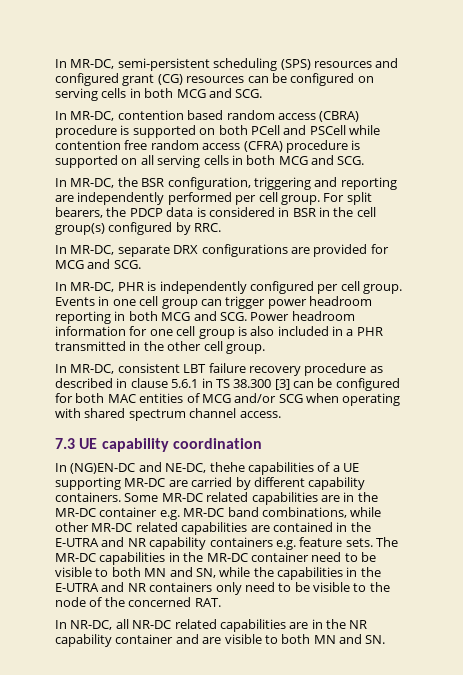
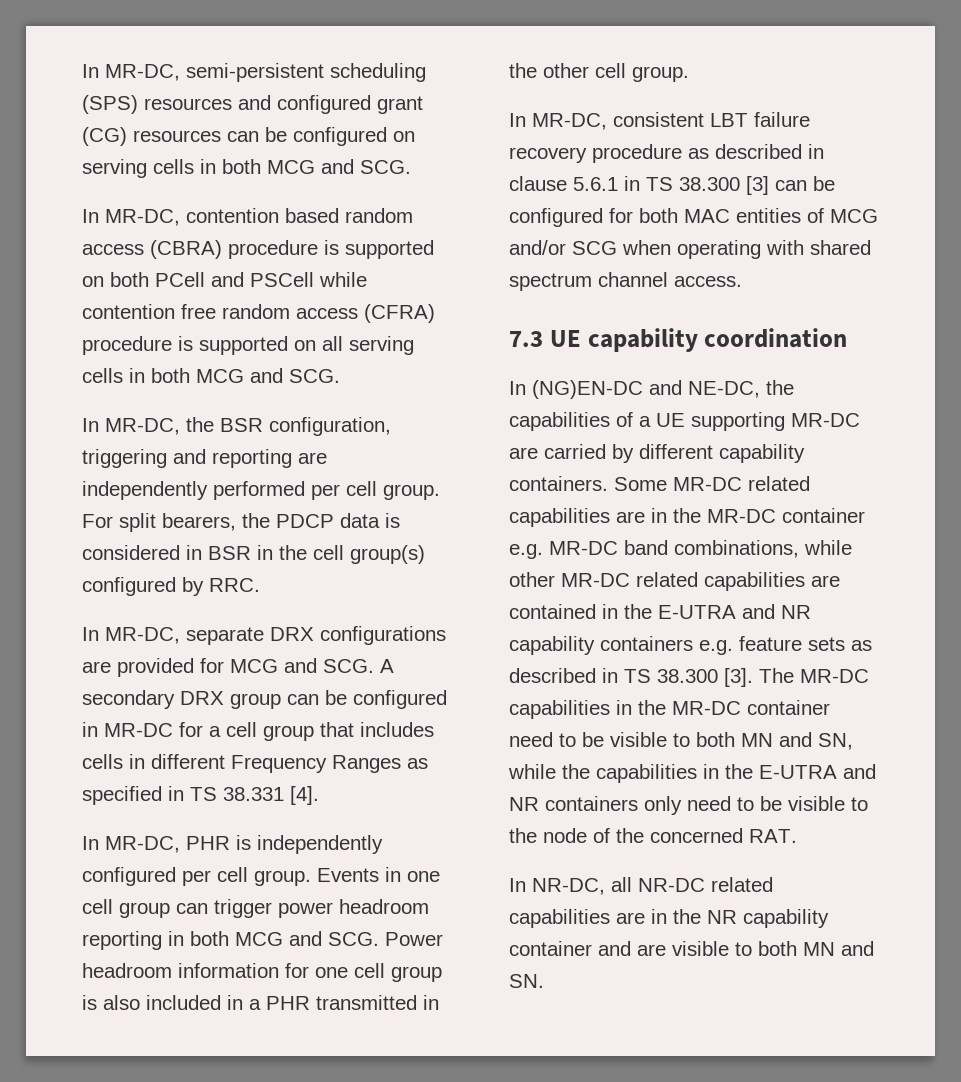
(141, 264) none -> [380,659,394,673] [82,690,447,709] [82,722,434,741] [82,754,428,773] [82,786,319,805] A secondary DRX group can be configured in MR-DC for a cell group that includes cells in different Frequency Ranges as specified in TS 38.331 [4].
[209,462,245,472] thehe -> [766,380,794,395] the
[345,538,373,547] sets. -> [808,637,872,651] [509,668,753,687] sets as described in TS 38.300 [3].

